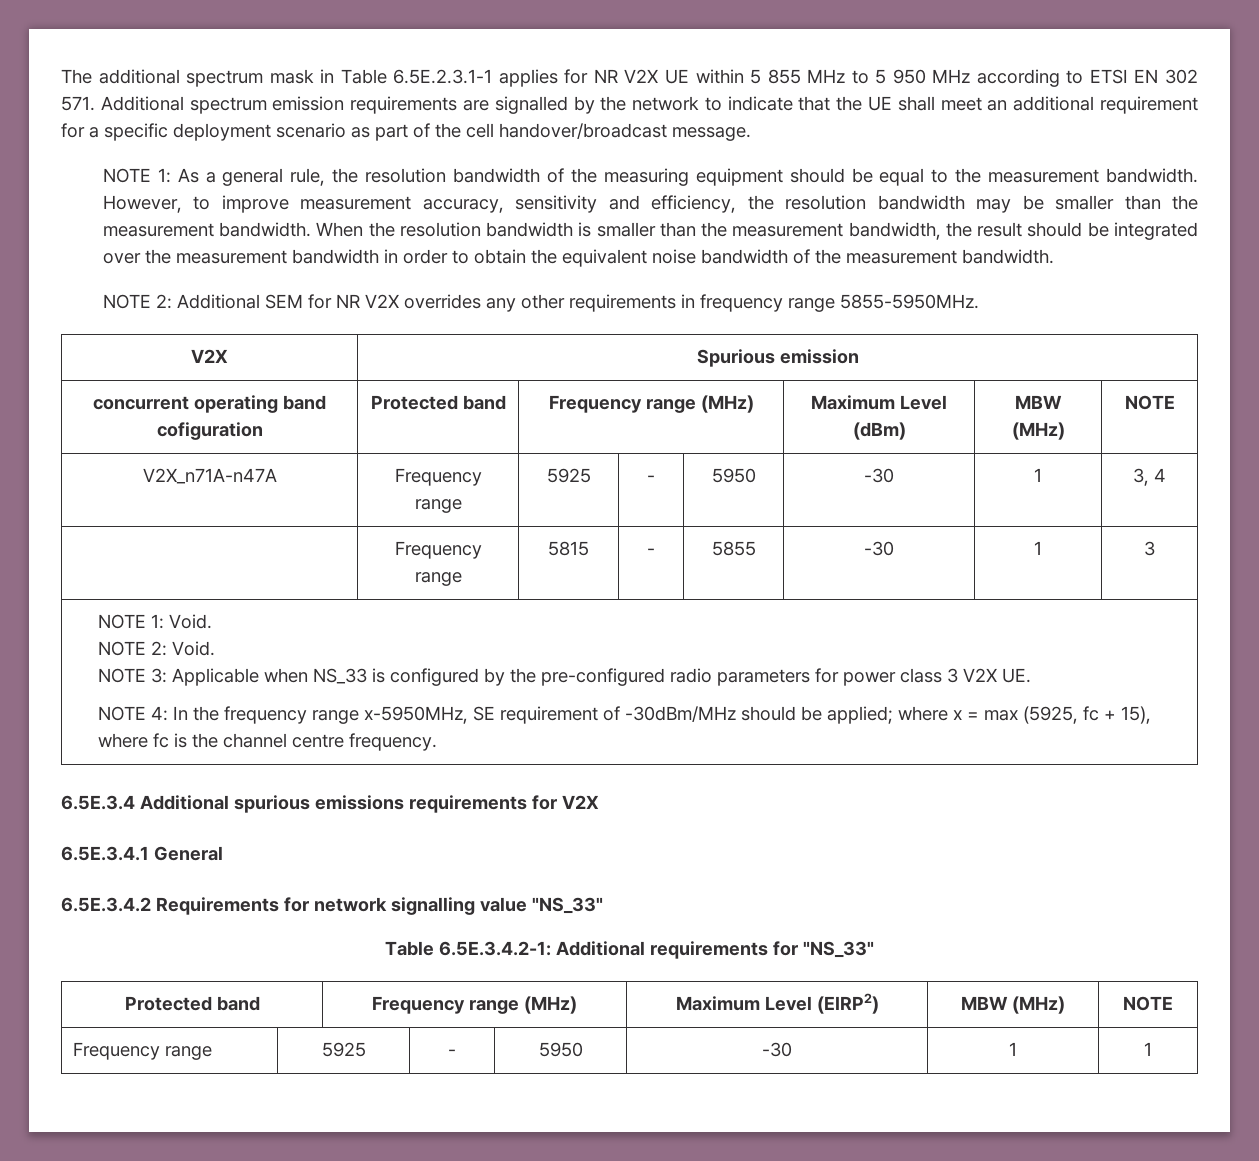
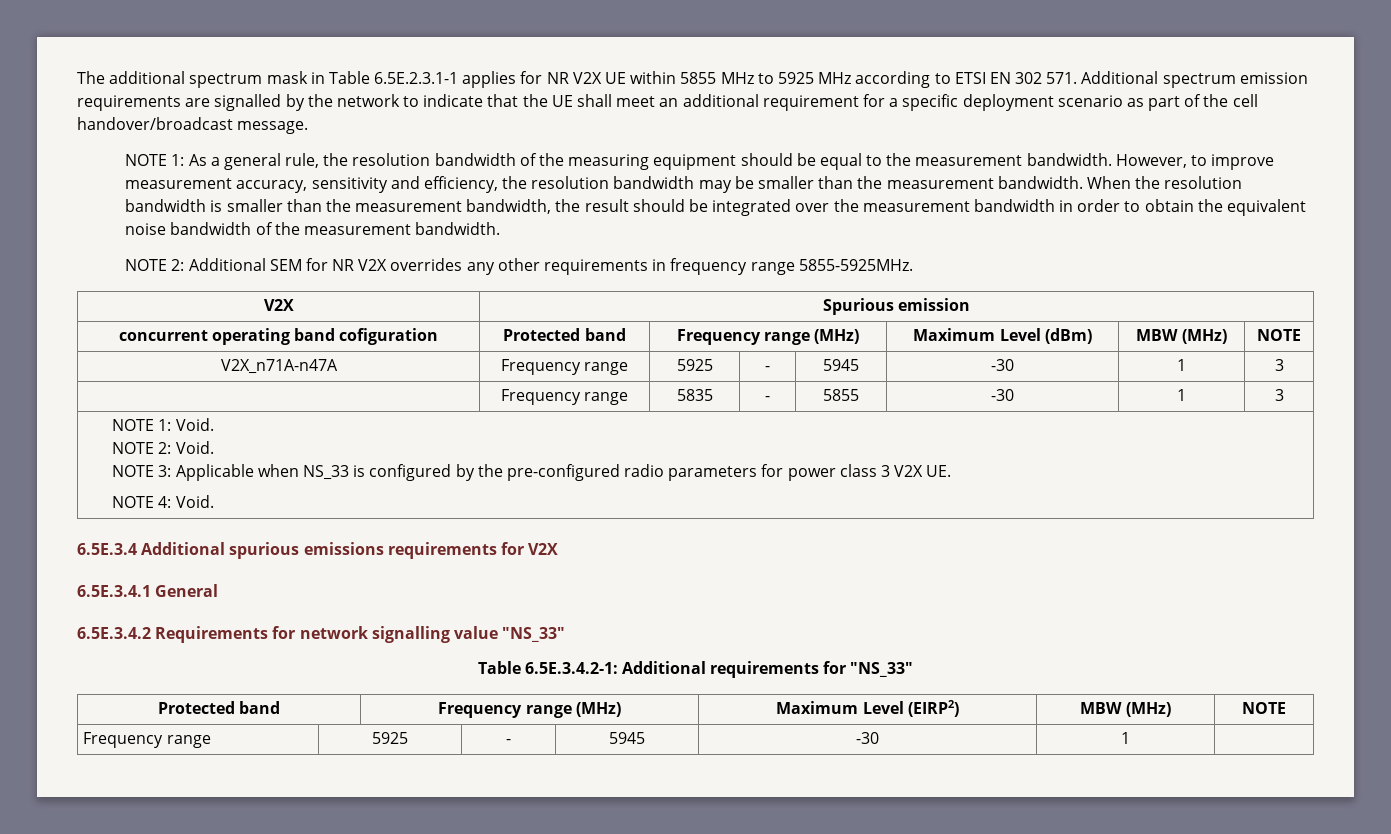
[750,69,926,84] 5 855 MHz to 5 950 -> [680,72,814,84] 5855 MHz to 5925
[839,294,979,309] 5855-5950MHz. -> [798,259,913,271] 5855-5925MHz.
[711,468,756,483] [864,468,894,483] [1034,468,1042,482] [1133,468,1166,486] [394,541,482,559] [414,572,462,586] [548,541,589,556] 5950 | -30 | 1 | 3, 4 // | Frequency range | 5815 -> [823,359,859,371] [991,359,1014,371] [1177,359,1186,371] [1274,359,1284,371] [500,389,629,405] [676,389,713,401] 5945 | -30 | 1 | 3 // | Frequency range | 5835
[173,706,1152,724] [98,733,438,751] In the frequency range x-5950MHz, SE requirement of -30dBm/MHz should be applied; where x = max (5925, fc + 15), where fc is the channel centre frequency. -> [175,495,214,508] Void.
[538,1042,583,1057] [762,1042,792,1057] [1009,1042,1017,1056] [1144,1042,1152,1056] 5950 | -30 | 1 | 1 -> [609,732,645,744] [856,732,879,744] [1121,732,1130,744] 5945 | -30 | 1 |

